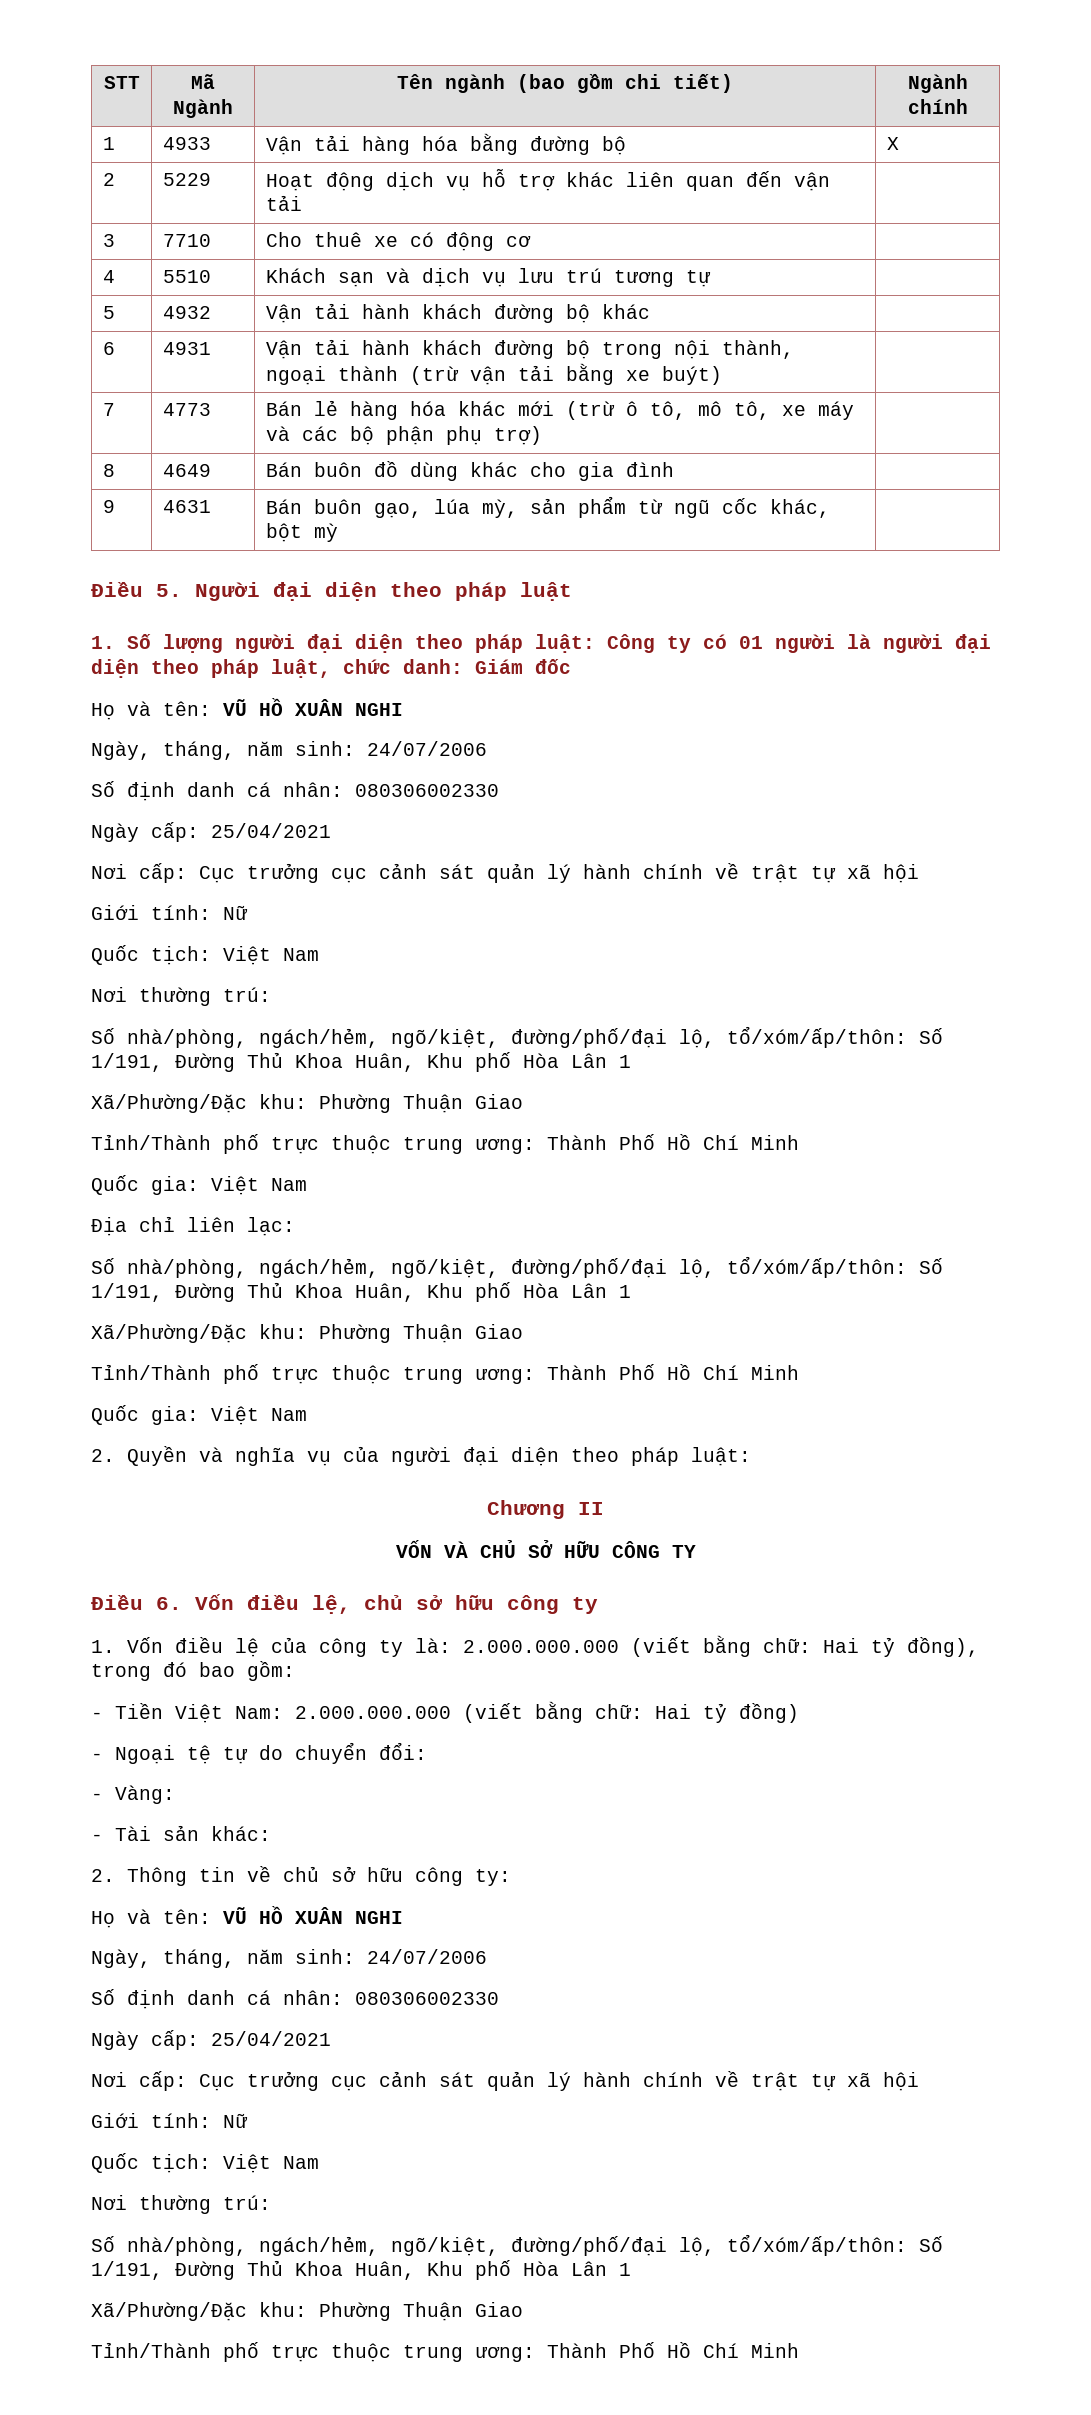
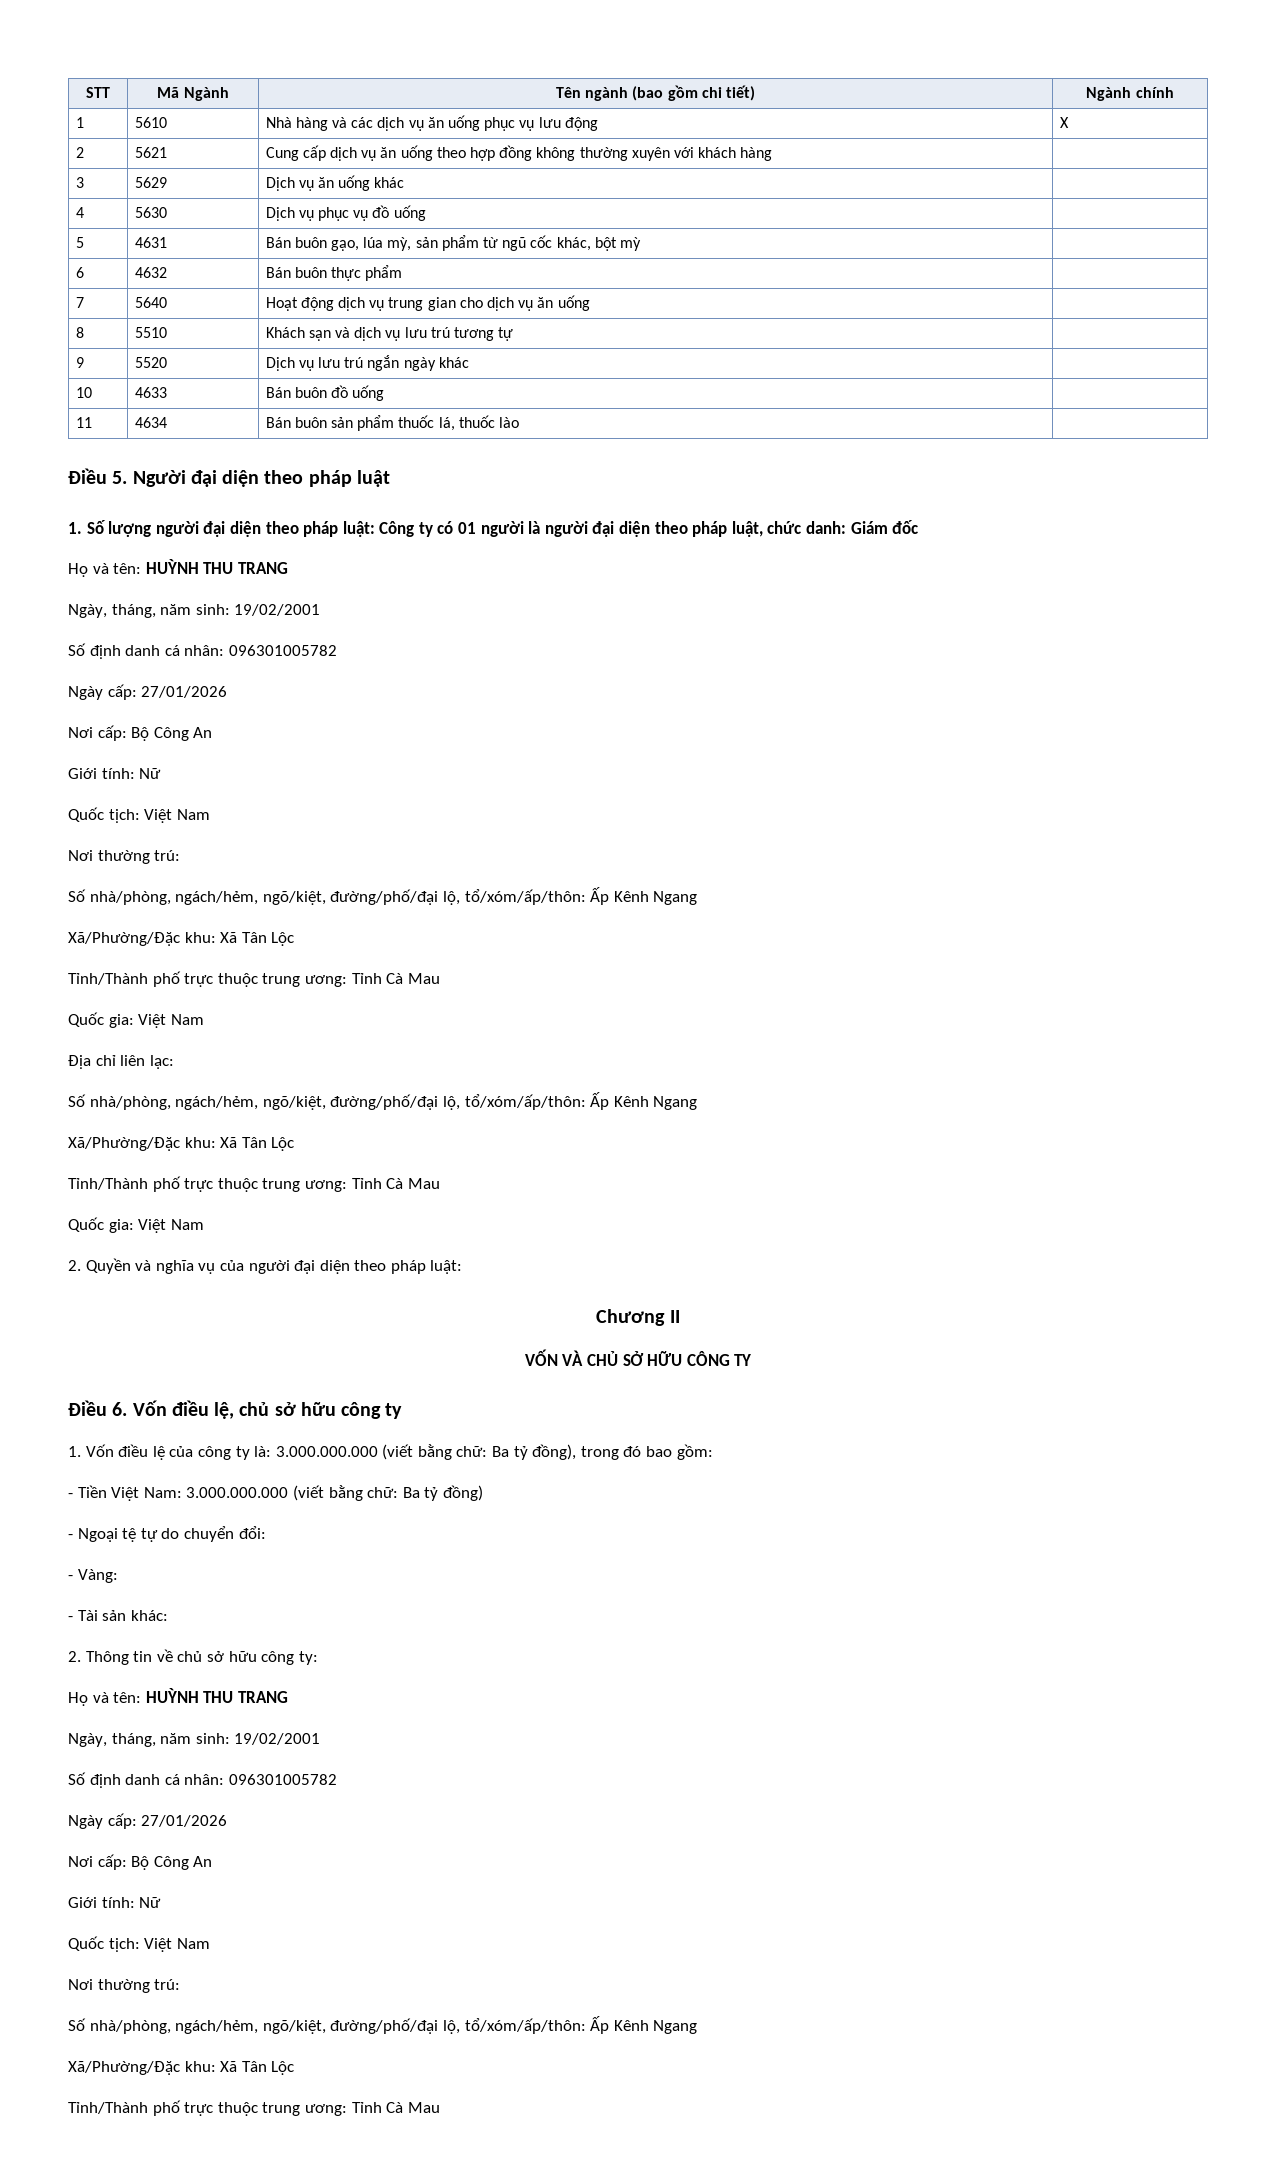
[162,137,211,150] [265,133,626,155] [886,137,899,150] [102,173,115,186] [162,173,211,186] [265,169,830,191] [265,195,302,211] [102,234,115,247] [162,234,211,247] [265,232,531,251] [102,270,115,283] [162,270,211,283] [265,268,711,287] [102,306,115,319] [162,306,211,319] [265,303,650,323] [102,342,115,355] [162,342,211,355] [265,339,794,359] [265,363,722,385] [102,403,115,416] [162,403,211,416] [265,400,854,420] [265,426,542,445] [102,464,115,477] [162,464,211,477] [265,461,674,481] [102,500,115,513] 4933 | Vận tải hàng hóa bằng đường bộ | X // 2 | 5229 | Hoạt động dịch vụ hỗ trợ khác liên quan đến vận tải | // 3 | 7710 | Cho thuê xe có động cơ | // 4 | 5510 | Khách sạn và dịch vụ lưu trú tương tự | // 5 | 4932 | Vận tải hành khách đường bộ khác | // 6 | 4931 | Vận tải hành khách đường bộ trong nội thành, ngoại thành (trừ vận tải bằng xe buýt) | // 7 | 4773 | Bán lẻ hàng hóa khác mới (trừ ô tô, mô tô, xe máy và các bộ phận phụ trợ) | // 8 | 4649 | Bán buôn đồ dùng khác cho gia đình | // 9 -> [134,117,167,128] [265,115,598,131] [1059,117,1069,128] [75,147,84,158] [134,147,167,158] [265,145,773,161] [75,177,84,188] [134,177,167,188] [265,175,405,191] [75,207,84,218] [134,207,167,218] [265,205,426,221] [75,237,84,248] 5610 | Nhà hàng và các dịch vụ ăn uống phục vụ lưu động | X // 2 | 5621 | Cung cấp dịch vụ ăn uống theo hợp đồng không thường xuyên với khách hàng | // 3 | 5629 | Dịch vụ ăn uống khác | // 4 | 5630 | Dịch vụ phục vụ đồ uống | // 5
(338, 532) none -> [75,267,84,278] [134,267,167,278] [265,265,403,281] [75,297,84,308] [134,297,167,308] [265,295,590,311] [75,327,84,338] [134,327,167,338] [265,327,514,341] [75,357,84,368] [134,357,167,368] [265,355,469,371] [75,387,92,398] [134,387,167,398] [265,385,385,401] [75,417,92,428] [134,417,167,428] [265,415,519,431] // 6 | 4632 | Bán buôn thực phẩm | // 7 | 5640 | Hoạt động dịch vụ trung gian cho dịch vụ ăn uống | // 8 | 5510 | Khách sạn và dịch vụ lưu trú tương tự | // 9 | 5520 | Dịch vụ lưu trú ngắn ngày khác | // 10 | 4633 | Bán buôn đồ uống | // 11 | 4634 | Bán buôn sản phẩm thuốc lá, thuốc lào |
[223,698,403,716] [91,741,487,760] [91,781,499,801] [91,822,331,842] [91,863,919,883] VŨ HỒ XUÂN NGHI // Ngày, tháng, năm sinh: 24/07/2006 // Số định danh cá nhân: 080306002330 // Ngày cấp: 25/04/2021 // Nơi cấp: Cục trưởng cục cảnh sát quản lý hành chính về trật tự xã hội -> [145,559,288,574] [68,604,321,618] [68,643,337,659] [68,684,228,700] [68,725,213,741] HUỲNH THU TRANG // Ngày, tháng, năm sinh: 19/02/2001 // Số định danh cá nhân: 096301005782 // Ngày cấp: 27/01/2026 // Nơi cấp: Bộ Công An
[919,1028,943,1044] [91,1052,631,1072] [91,1094,523,1113] [91,1134,799,1154] Số 1/191, Đường Thủ Khoa Huân, Khu phố Hòa Lân 1 // Xã/Phường/Đặc khu: Phường Thuận Giao // Tỉnh/Thành phố trực thuộc trung ương: Thành Phố Hồ Chí Minh -> [590,887,698,905] [68,932,295,946] [68,971,440,987] Ấp Kênh Ngang // Xã/Phường/Đặc khu: Xã Tân Lộc // Tỉnh/Thành phố trực thuộc trung ương: Tỉnh Cà Mau
[919,1258,943,1274] [91,1282,631,1302] [91,1324,523,1343] [91,1364,799,1384] Số 1/191, Đường Thủ Khoa Huân, Khu phố Hòa Lân 1 // Xã/Phường/Đặc khu: Phường Thuận Giao // Tỉnh/Thành phố trực thuộc trung ương: Thành Phố Hồ Chí Minh -> [590,1092,698,1110] [68,1137,295,1151] [68,1176,440,1192] Ấp Kênh Ngang // Xã/Phường/Đặc khu: Xã Tân Lộc // Tỉnh/Thành phố trực thuộc trung ương: Tỉnh Cà Mau
[463,1635,859,1657] 2.000.000.000 (viết bằng chữ: Hai -> [275,1444,510,1460] 3.000.000.000 (viết bằng chữ: Ba
[295,1701,691,1723] 2.000.000.000 (viết bằng chữ: Hai -> [186,1485,420,1501] 3.000.000.000 (viết bằng chữ: Ba
[223,1906,403,1924] [91,1949,487,1968] [91,1989,499,2009] [91,2030,331,2050] [91,2071,919,2091] VŨ HỒ XUÂN NGHI // Ngày, tháng, năm sinh: 24/07/2006 // Số định danh cá nhân: 080306002330 // Ngày cấp: 25/04/2021 // Nơi cấp: Cục trưởng cục cảnh sát quản lý hành chính về trật tự xã hội -> [145,1688,288,1703] [68,1733,321,1747] [68,1772,337,1788] [68,1813,228,1829] [68,1854,213,1870] HUỲNH THU TRANG // Ngày, tháng, năm sinh: 19/02/2001 // Số định danh cá nhân: 096301005782 // Ngày cấp: 27/01/2026 // Nơi cấp: Bộ Công An
[919,2236,943,2252] [91,2260,631,2280] [91,2302,523,2321] [91,2342,799,2362] Số 1/191, Đường Thủ Khoa Huân, Khu phố Hòa Lân 1 // Xã/Phường/Đặc khu: Phường Thuận Giao // Tỉnh/Thành phố trực thuộc trung ương: Thành Phố Hồ Chí Minh -> [590,2016,698,2034] [68,2061,295,2075] [68,2100,440,2116] Ấp Kênh Ngang // Xã/Phường/Đặc khu: Xã Tân Lộc // Tỉnh/Thành phố trực thuộc trung ương: Tỉnh Cà Mau

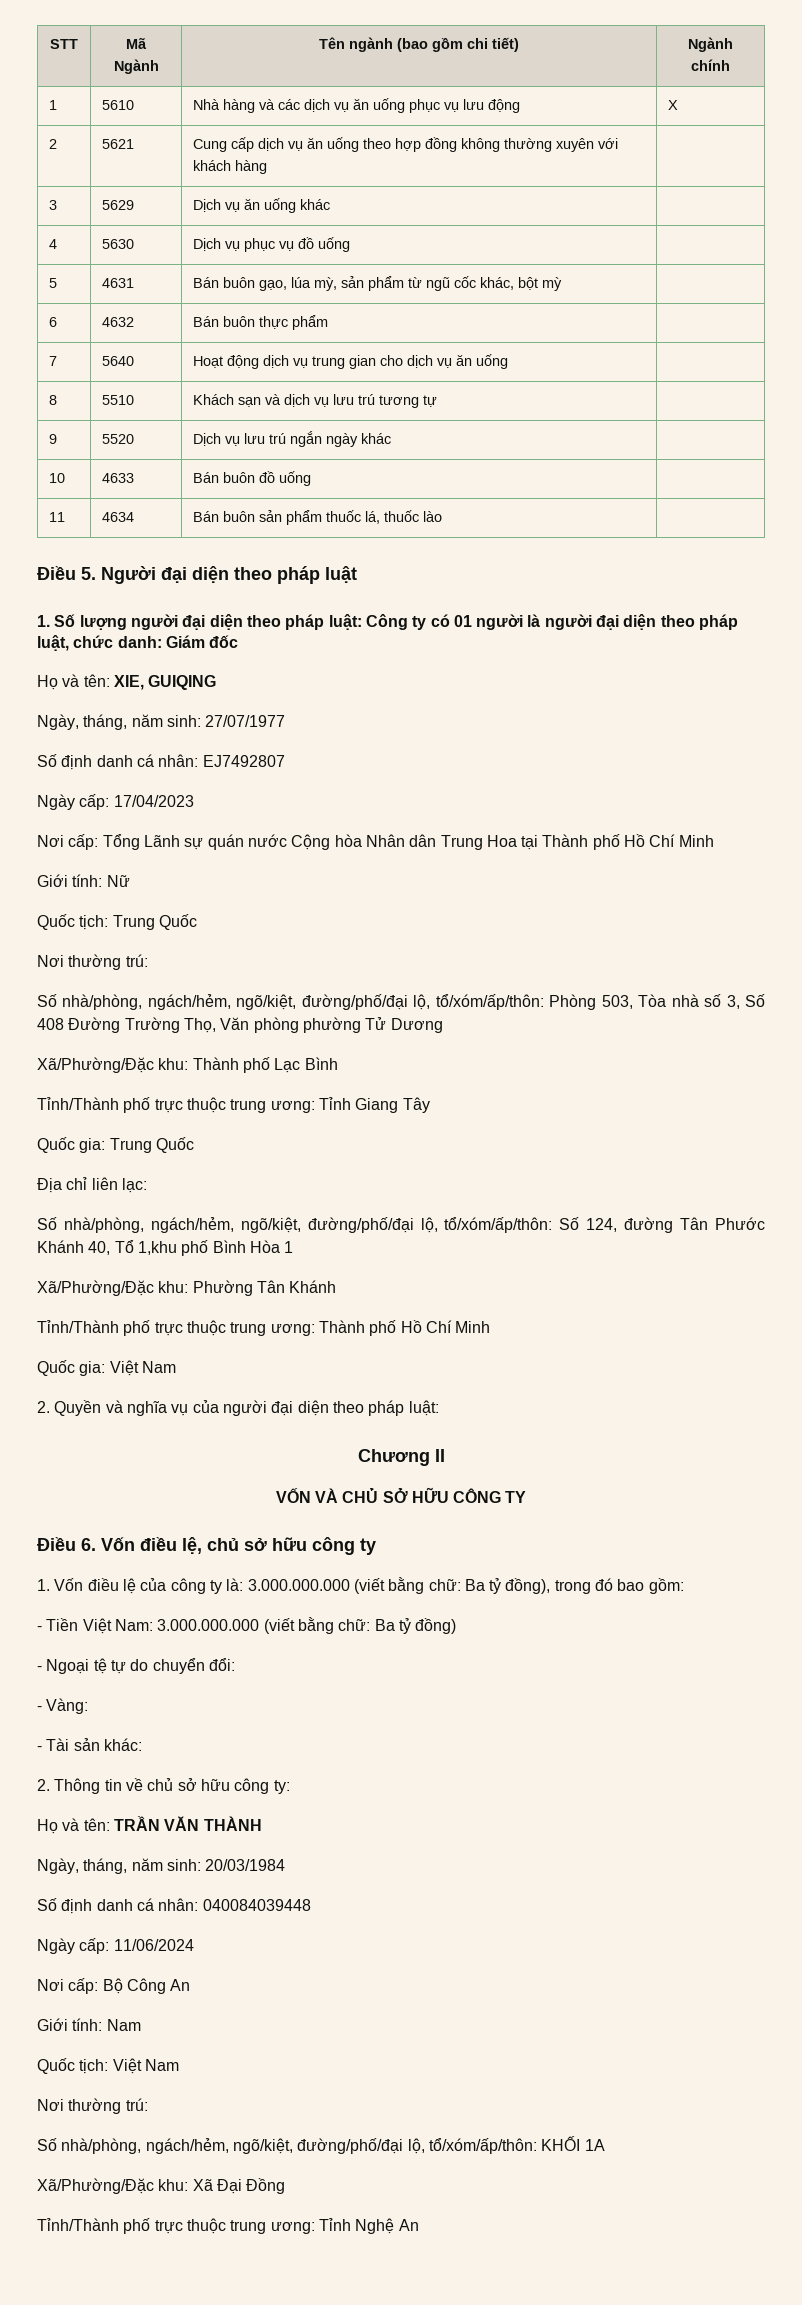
[145,559,288,574] [68,604,321,618] [68,643,337,659] [68,684,228,700] [68,725,213,741] [68,768,162,779] [68,807,210,823] HUỲNH THU TRANG // Ngày, tháng, năm sinh: 19/02/2001 // Số định danh cá nhân: 096301005782 // Ngày cấp: 27/01/2026 // Nơi cấp: Bộ Công An // Giới tính: Nữ // Quốc tịch: Việt Nam -> [113,675,217,690] [37,714,286,730] [37,754,285,770] [37,794,194,810] [37,834,714,850] [37,874,130,887] [37,914,197,930] XIE, GUIQING // Ngày, tháng, năm sinh: 27/07/1977 // Số định danh cá nhân: EJ7492807 // Ngày cấp: 17/04/2023 // Nơi cấp: Tổng Lãnh sự quán nước Cộng hòa Nhân dân Trung Hoa tại Thành phố Hồ Chí Minh // Giới tính: Nữ // Quốc tịch: Trung Quốc
[590,887,698,905] [68,932,295,946] [68,971,440,987] [68,1012,204,1028] Ấp Kênh Ngang // Xã/Phường/Đặc khu: Xã Tân Lộc // Tỉnh/Thành phố trực thuộc trung ương: Tỉnh Cà Mau // Quốc gia: Việt Nam -> [549,994,765,1010] [37,1017,443,1033] [37,1057,338,1073] [37,1097,430,1113] [37,1137,194,1153] Phòng 503, Tòa nhà số 3, Số 408 Đường Trường Thọ, Văn phòng phường Tử Dương // Xã/Phường/Đặc khu: Thành phố Lạc Bình // Tỉnh/Thành phố trực thuộc trung ương: Tỉnh Giang Tây // Quốc gia: Trung Quốc
[590,1092,698,1110] [68,1137,295,1151] [68,1176,440,1192] Ấp Kênh Ngang // Xã/Phường/Đặc khu: Xã Tân Lộc // Tỉnh/Thành phố trực thuộc trung ương: Tỉnh Cà Mau -> [559,1217,765,1233] [37,1240,294,1256] [37,1280,337,1296] [37,1320,491,1336] Số 124, đường Tân Phước Khánh 40, Tổ 1,khu phố Bình Hòa 1 // Xã/Phường/Đặc khu: Phường Tân Khánh // Tỉnh/Thành phố trực thuộc trung ương: Thành phố Hồ Chí Minh
[145,1688,288,1703] [68,1733,321,1747] [68,1772,337,1788] [68,1813,228,1829] [68,1854,213,1870] [68,1897,162,1908] HUỲNH THU TRANG // Ngày, tháng, năm sinh: 19/02/2001 // Số định danh cá nhân: 096301005782 // Ngày cấp: 27/01/2026 // Nơi cấp: Bộ Công An // Giới tính: Nữ -> [113,1816,262,1831] [37,1858,286,1874] [37,1898,311,1914] [37,1938,194,1954] [37,1978,191,1994] [37,2018,141,2031] TRẦN VĂN THÀNH // Ngày, tháng, năm sinh: 20/03/1984 // Số định danh cá nhân: 040084039448 // Ngày cấp: 11/06/2024 // Nơi cấp: Bộ Công An // Giới tính: Nam
[590,2016,698,2034] [68,2061,295,2075] [68,2100,440,2116] Ấp Kênh Ngang // Xã/Phường/Đặc khu: Xã Tân Lộc // Tỉnh/Thành phố trực thuộc trung ương: Tỉnh Cà Mau -> [541,2136,605,2151] [37,2178,286,2194] [37,2218,419,2234] KHỐI 1A // Xã/Phường/Đặc khu: Xã Đại Đồng // Tỉnh/Thành phố trực thuộc trung ương: Tỉnh Nghệ An

